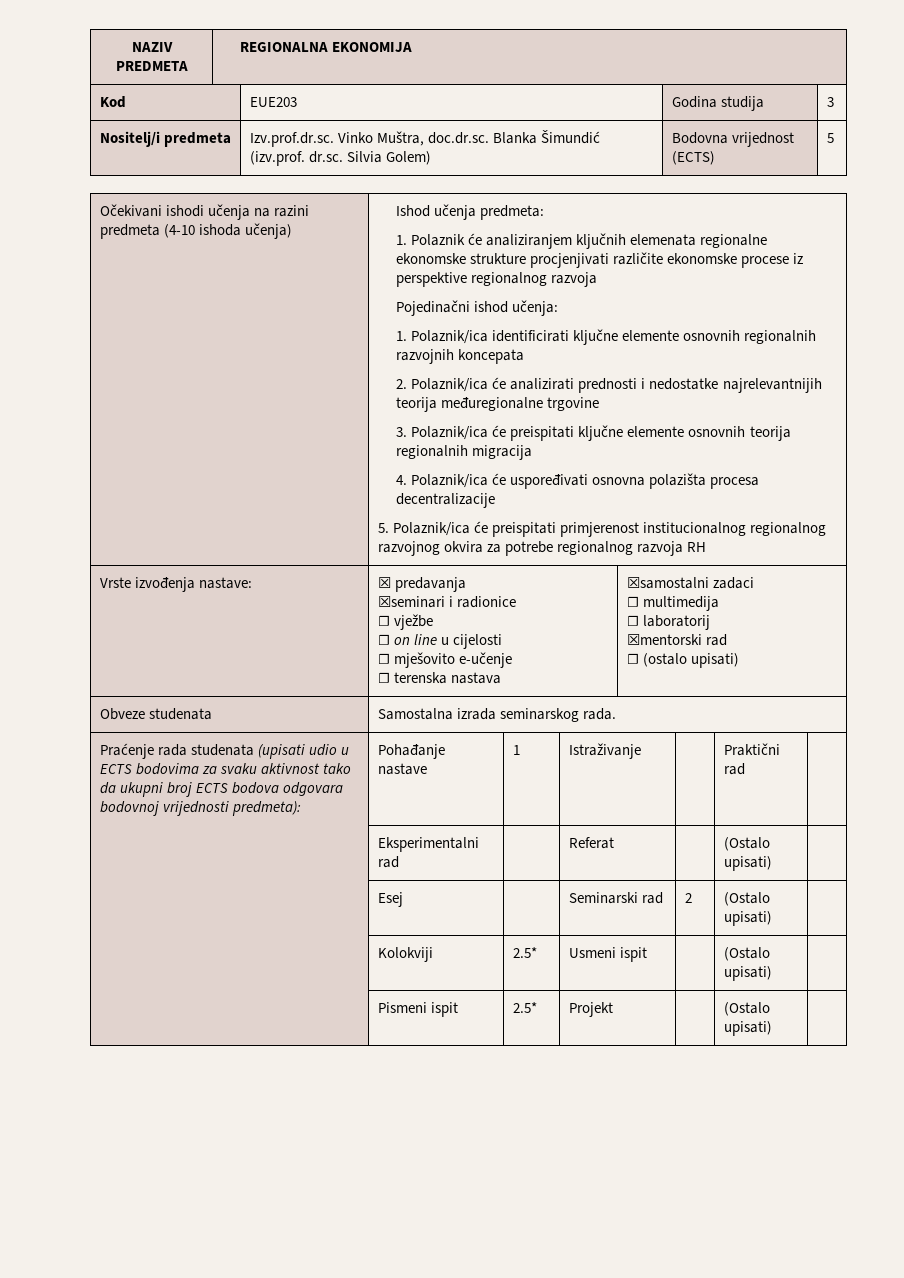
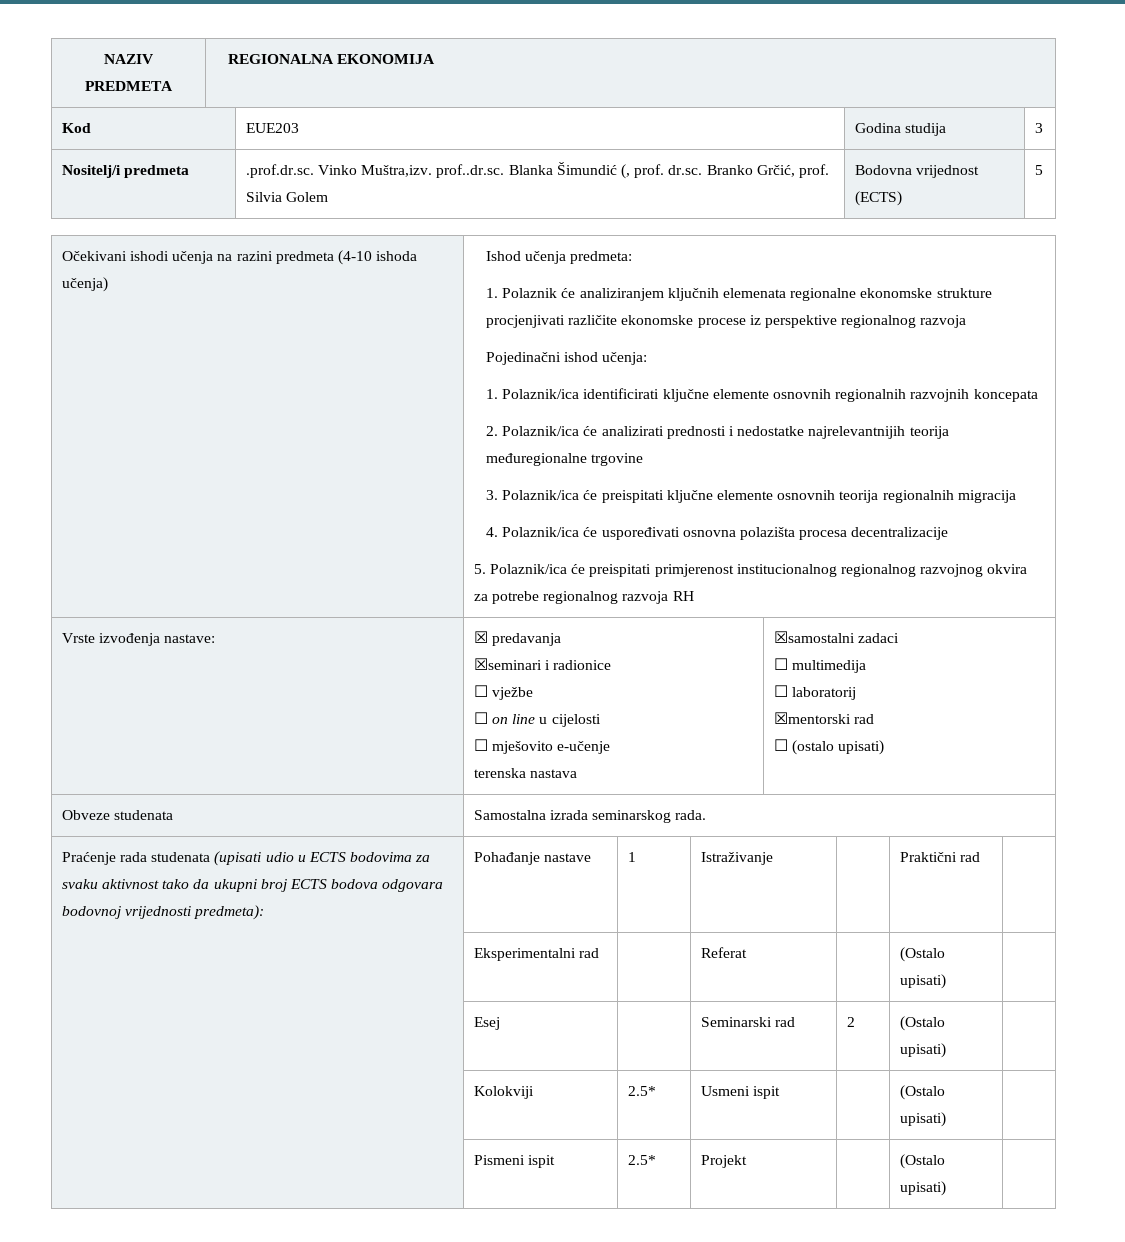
[249,130,601,147] [249,151,432,166] Izv.prof.dr.sc. Vinko Muštra, doc.dr.sc. Blanka Šimundić (izv.prof. dr.sc. Silvia Golem) -> [245,162,829,179] [245,192,329,202] .prof.dr.sc. Vinko Muštra,izv. prof..dr.sc. Blanka Šimundić (, prof. dr.sc. Branko Grčić, prof. Silvia Golem
[377,672,390,683] ☐ -> (611, 747) none

